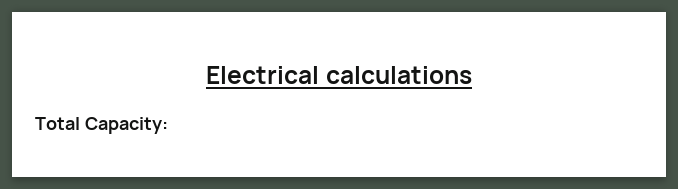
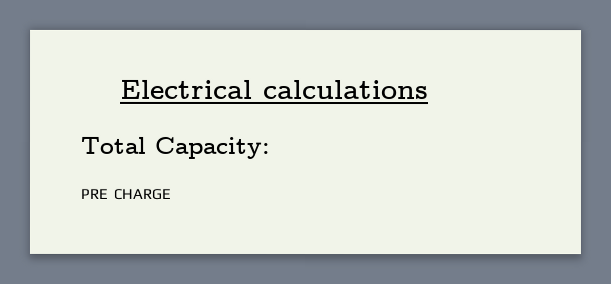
(168, 125) none -> [80,188,171,200] // PRE CHARGE

